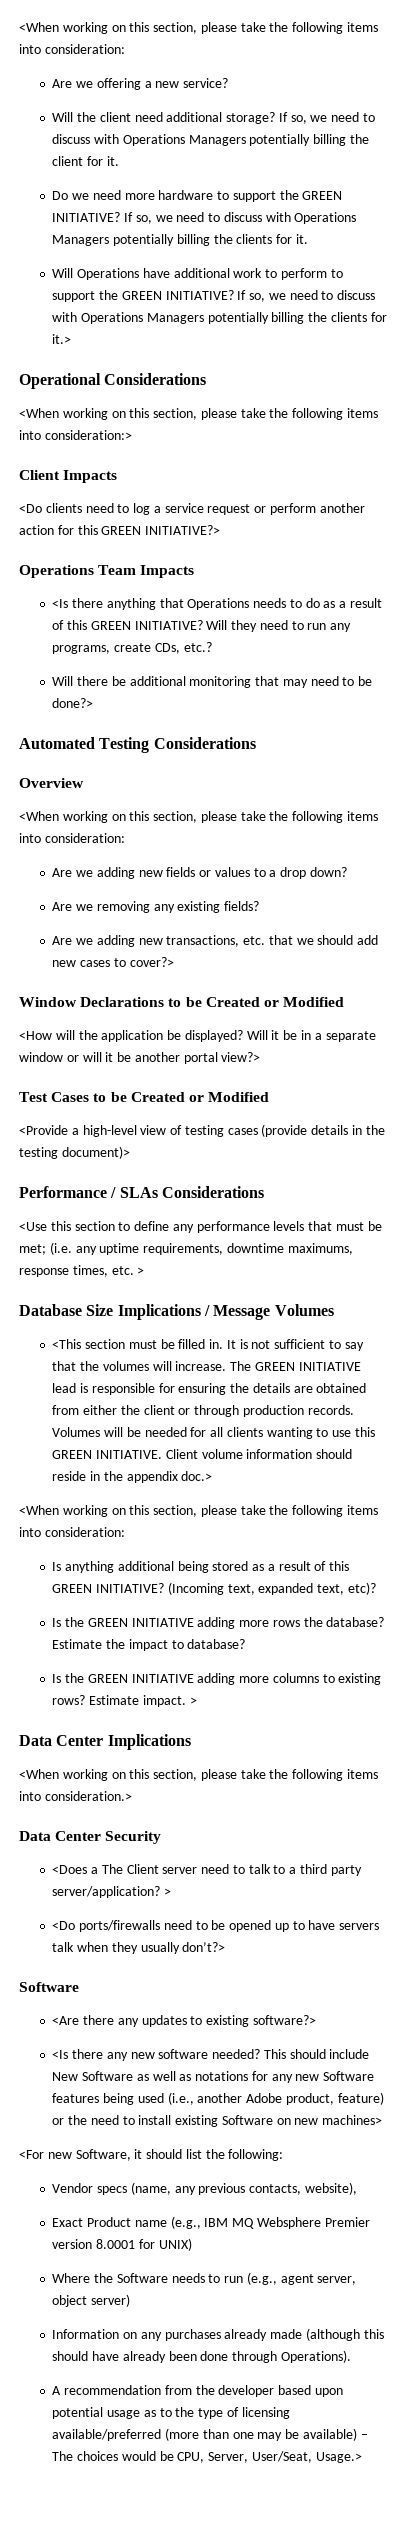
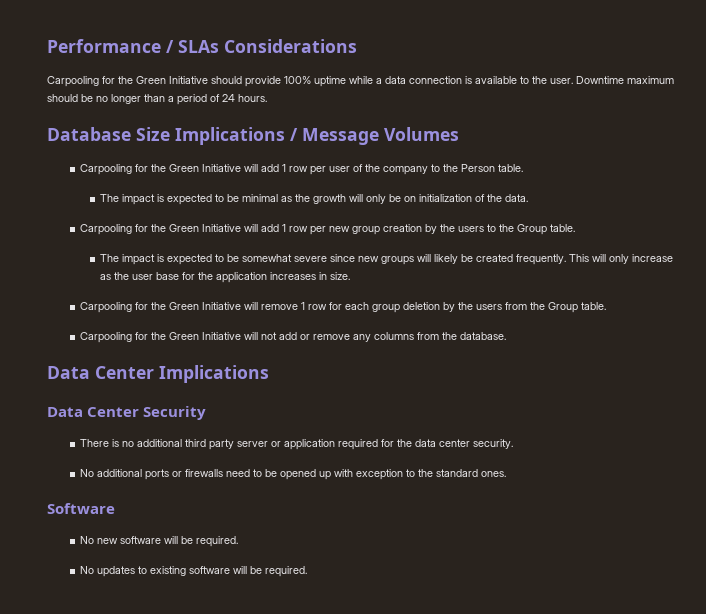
[19,22,379,34] [19,44,125,54] [52,78,229,90] [52,112,375,124] [52,134,369,146] [52,156,119,166] [52,190,343,202] [52,212,357,224] [52,234,308,246] [52,268,343,280] [52,290,376,302] [52,312,387,324] [52,334,72,344] [19,373,207,389] [19,408,379,420] [19,430,132,440] [19,470,118,483] [19,503,365,515] [19,525,221,535] [19,565,195,578] [52,598,382,610] [52,620,352,632] [52,642,212,654] [52,676,373,688] [52,698,94,708] [19,737,256,753] [19,778,84,788] [19,811,379,823] [19,833,125,843] [52,867,347,879] [52,901,260,913] [52,935,379,947] [52,957,174,967] [19,997,345,1007] [19,1030,376,1042] [19,1052,261,1064] [19,1092,270,1102] [19,1124,385,1137] [19,1146,130,1159] [19,1186,264,1198] [19,1221,382,1233] [19,1242,353,1255] [19,1265,145,1277] <When working on this section, please take the following items into consideration: // Are we offering a new service? // Will the client need additional storage? If so, we need to discuss with Operations Managers potentially billing the client for it. // Do we need more hardware to support the GREEN INITIATIVE? If so, we need to discuss with Operations Managers potentially billing the clients for it. // Will Operations have additional work to perform to support the GREEN INITIATIVE? If so, we need to discuss with Operations Managers potentially billing the clients for it.> // Operational Considerations // <When working on this section, please take the following items into consideration:> // Client Impacts // <Do clients need to log a service request or perform another action for this GREEN INITIATIVE?> // Operations Team Impacts // <Is there anything that Operations needs to do as a result of this GREEN INITIATIVE? Will they need to run any programs, create CDs, etc.? // Will there be additional monitoring that may need to be done?> // Automated Testing Considerations // Overview // <When working on this section, please take the following items into consideration: // Are we adding new fields or values to a drop down? // Are we removing any existing fields? // Are we adding new transactions, etc. that we should add new cases to cover?> // Window Declarations to be Created or Modified // <How will the application be displayed? Will it be in a separate window or will it be another portal view?> // Test Cases to be Created or Modified // <Provide a high-level view of testing cases (provide details in the testing document)> // Performance / SLAs Considerations // <Use this section to define any performance levels that must be met; (i.e. any uptime requirements, downtime maximums, response times, etc. > -> [47,39,357,53] [47,76,674,87] [47,94,267,105] Performance / SLAs Considerations // Carpooling for the Green Initiative should provide 100% uptime while a data connection is available to the user. Downtime maximum should be no longer than a period of 24 hours.
[52,1339,364,1351] [52,1361,361,1371] [52,1383,367,1395] [52,1405,354,1417] [52,1427,375,1439] [52,1449,353,1459] [52,1471,213,1483] [19,1505,379,1517] [19,1527,125,1537] [52,1561,350,1573] [52,1582,376,1595] [52,1617,385,1629] [52,1639,246,1651] [52,1673,382,1685] [52,1695,197,1707] [19,1734,191,1750] [19,1769,379,1781] [19,1791,132,1801] [19,1831,162,1844] [52,1864,362,1876] [52,1886,171,1898] [52,1920,160,1932] <This section must be filled in. It is not sufficient to say that the volumes will increase. The GREEN INITIATIVE lead is responsible for ensuring the details are obtained from either the client or through production records. Volumes will be needed for all clients wanting to use this GREEN INITIATIVE. Client volume information should reside in the appendix doc.> // <When working on this section, please take the following items into consideration: // Is anything additional being stored as a result of this GREEN INITIATIVE? (Incoming text, expanded text, etc)? // Is the GREEN INITIATIVE adding more rows the database? Estimate the impact to database? // Is the GREEN INITIATIVE adding more columns to existing rows? Estimate impact. > // Data Center Implications // <When working on this section, please take the following items into consideration.> // Data Center Security // <Does a The Client server need to talk to a third party server/application? > // <Do ports/firewalls -> [79,164,523,175] [99,194,528,205] [79,224,575,235] [99,254,673,265] [99,272,350,283] [79,302,606,313] [79,332,506,343] [47,365,269,383] [47,406,207,420] [79,439,513,450] [79,469,223,480] Carpooling for the Green Initiative will add 1 row per user of the company to the Person table. // The impact is expected to be minimal as the growth will only be on initialization of the data. // Carpooling for the Green Initiative will add 1 row per new group creation by the users to the Group table. // The impact is expected to be somewhat severe since new groups will likely be created frequently. This will only increase as the user base for the application increases in size. // Carpooling for the Green Initiative will remove 1 row for each group deletion by the users from the Group table. // Carpooling for the Green Initiative will not add or remove any columns from the database. // Data Center Implications // Data Center Security // There is no additional third party server or application required for the data center security. // No additional ports or firewalls
[292,1920,380,1930] [52,1942,226,1954] [19,1982,79,1992] [52,2015,316,2027] [52,2049,370,2061] [52,2071,375,2083] [52,2092,384,2105] [52,2115,383,2127] [19,2149,284,2161] [52,2182,357,2195] [52,2216,370,2229] [52,2238,192,2251] [52,2272,357,2285] [52,2294,130,2307] [52,2328,384,2341] [52,2350,351,2363] [52,2385,343,2397] [52,2407,290,2419] [52,2428,368,2441] [52,2451,362,2463] to have servers talk when they usually don’t?> // Software // <Are there any updates to existing software?> // <Is there any new software needed? This should include New Software as well as notations for any new Software features being used (i.e., another Adobe product, feature) or the need to install existing Software on new machines> // <For new Software, it should list the following: // Vendor specs (name, any previous contacts, website), // Exact Product name (e.g., IBM MQ Websphere Premier version 8.0001 for UNIX) // Where the Software needs to run (e.g., agent server, object server) // Information on any purchases already made (although this should have already been done through Operations). // A recommendation from the developer based upon potential usage as to the type of licensing available/preferred (more than one may be available) – The choices would be CPU, Server, User/Seat, Usage.> -> [333,469,506,480] [47,503,115,514] [79,536,238,547] [79,566,307,577] with exception to the standard ones. // Software // No new software will be required. // No updates to existing software will be required.

